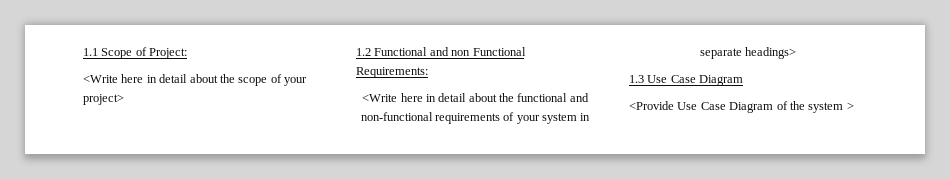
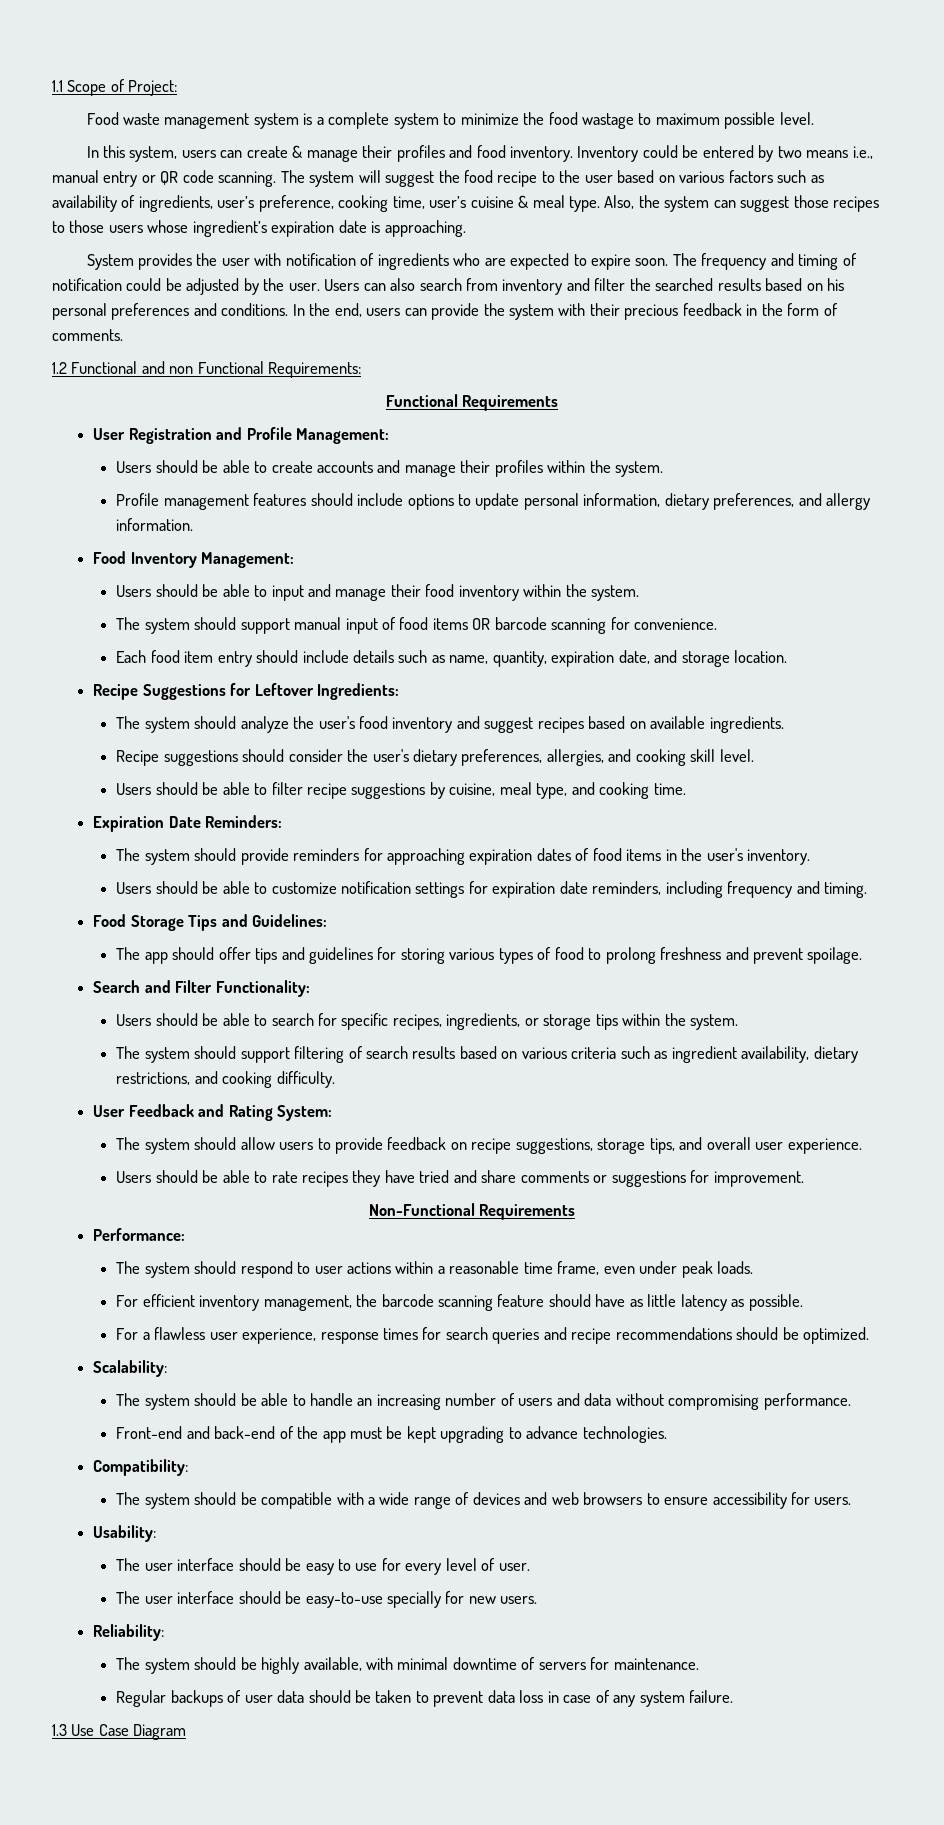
[83,74,307,86] [83,94,124,105] <Write here in detail about the scope of your project> -> [86,112,814,129] [86,145,873,162] [52,170,824,187] [52,195,880,212] [52,220,466,237] [86,253,857,270] [52,278,845,295] [52,303,838,320] [52,329,123,341] Food waste management system is a complete system to minimize the food wastage to maximum possible level. // In this system, users can create & manage their profiles and food inventory. Inventory could be entered by two means i.e., manual entry or QR code scanning. The system will suggest the food recipe to the user based on various factors such as availability of ingredients, user’s preference, cooking time, user’s cuisine & meal type. Also, the system can suggest those recipes to those users whose ingredient’s expiration date is approaching. // System provides the user with notification of ingredients who are expected to expire soon. The frequency and timing of notification could be adjusted by the user. Users can also search from inventory and filter the searched results based on his personal preferences and conditions. In the end, users can provide the system with their precious feedback in the form of comments.
[362,93,589,102] [360,112,591,124] [699,47,797,59] [629,75,744,86] [629,101,854,113] <Write here in detail about the functional and non-functional requirements of your system in separate headings> // 1.3 Use Case Diagram // <Provide Use Case Diagram of the system > -> [385,394,559,411] [93,427,390,444] [116,460,664,477] [116,493,871,510] [116,518,194,531] [93,551,295,568] [116,584,640,601] [116,617,718,634] [116,650,788,667] [93,683,400,700] [116,716,784,733] [116,749,754,766] [116,782,686,799] [93,815,283,832] [116,848,811,865] [116,881,868,898] [93,914,328,931] [116,947,863,964] [93,980,310,997] [116,1013,739,1030] [116,1046,858,1063] [116,1071,335,1088] [93,1104,333,1121] [116,1137,862,1154] [116,1170,804,1187] [368,1203,576,1220] [93,1228,186,1241] [116,1261,754,1278] [116,1294,803,1311] [116,1327,870,1344] [93,1360,168,1377] [116,1393,851,1410] [116,1426,667,1443] [93,1459,189,1476] [116,1492,852,1509] [93,1525,157,1542] [116,1558,530,1575] [116,1591,538,1608] [93,1624,165,1641] [116,1657,699,1674] [116,1690,734,1707] [52,1724,187,1740] Functional Requirements // User Registration and Profile Management: // Users should be able to create accounts and manage their profiles within the system. // Profile management features should include options to update personal information, dietary preferences, and allergy information. // Food Inventory Management: // Users should be able to input and manage their food inventory within the system. // The system should support manual input of food items OR barcode scanning for convenience. // Each food item entry should include details such as name, quantity, expiration date, and storage location. // Recipe Suggestions for Leftover Ingredients: // The system should analyze the user's food inventory and suggest recipes based on available ingredients. // Recipe suggestions should consider the user's dietary preferences, allergies, and cooking skill level. // Users should be able to filter recipe suggestions by cuisine, meal type, and cooking time. // Expiration Date Reminders: // The system should provide reminders for approaching expiration dates of food items in the user's inventory. // Users should be able to customize notification settings for expiration date reminders, including frequency and timing. // Food Storage Tips and Guidelines: // The app should offer tips and guidelines for storing various types of food to prolong freshness and prevent spoilage. // Search and Filter Functionality: // Users should be able to search for specific recipes, ingredients, or storage tips within the system. // The system should support filtering of search results based on various criteria such as ingredient availability, dietary restrictions, and cooking difficulty. // User Feedback and Rating System: // The system should allow users to provide feedback on recipe suggestions, storage tips, and overall user experience. // Users should be able to rate recipes they have tried and share comments or suggestions for improvement. // Non-Functional Requirements // Performance: // The system should respond to user actions within a reasonable time frame, even under peak loads. // For efficient inventory management, the barcode scanning feature should have as little latency as possible. // For a flawless user experience, response times for search queries and recipe recommendations should be optimized. // Scalability: // The system should be able to handle an increasing number of users and data without compromising performance. // Front-end and back-end of the app must be kept upgrading to advance technologies. // Compatibility: // The system should be compatible with a wide range of devices and web browsers to ensure accessibility for users. // Usability: // The user interface should be easy to use for every level of user. // The user interface should be easy-to-use specially for new users. // Reliability: // The system should be highly available, with minimal downtime of servers for maintenance. // Regular backups of user data should be taken to prevent data loss in case of any system failure. // 1.3 Use Case Diagram

